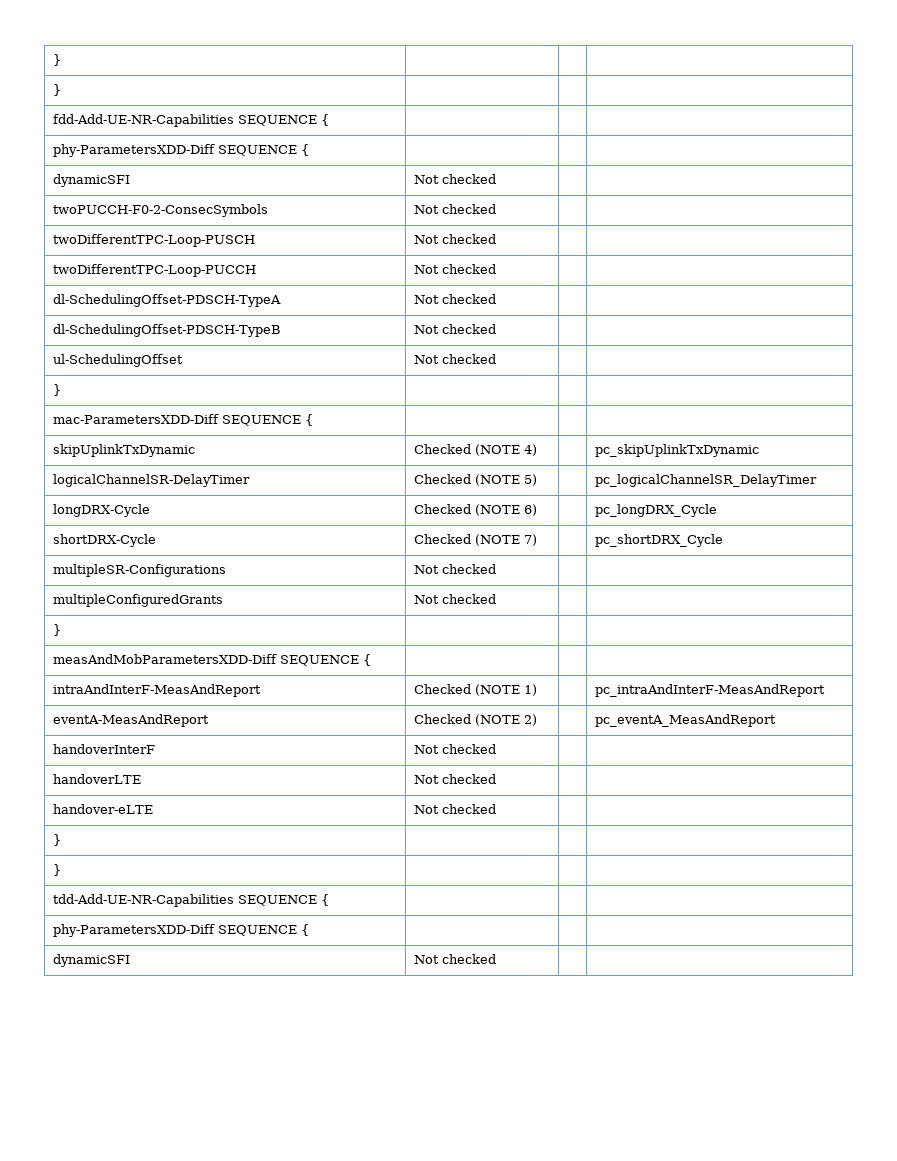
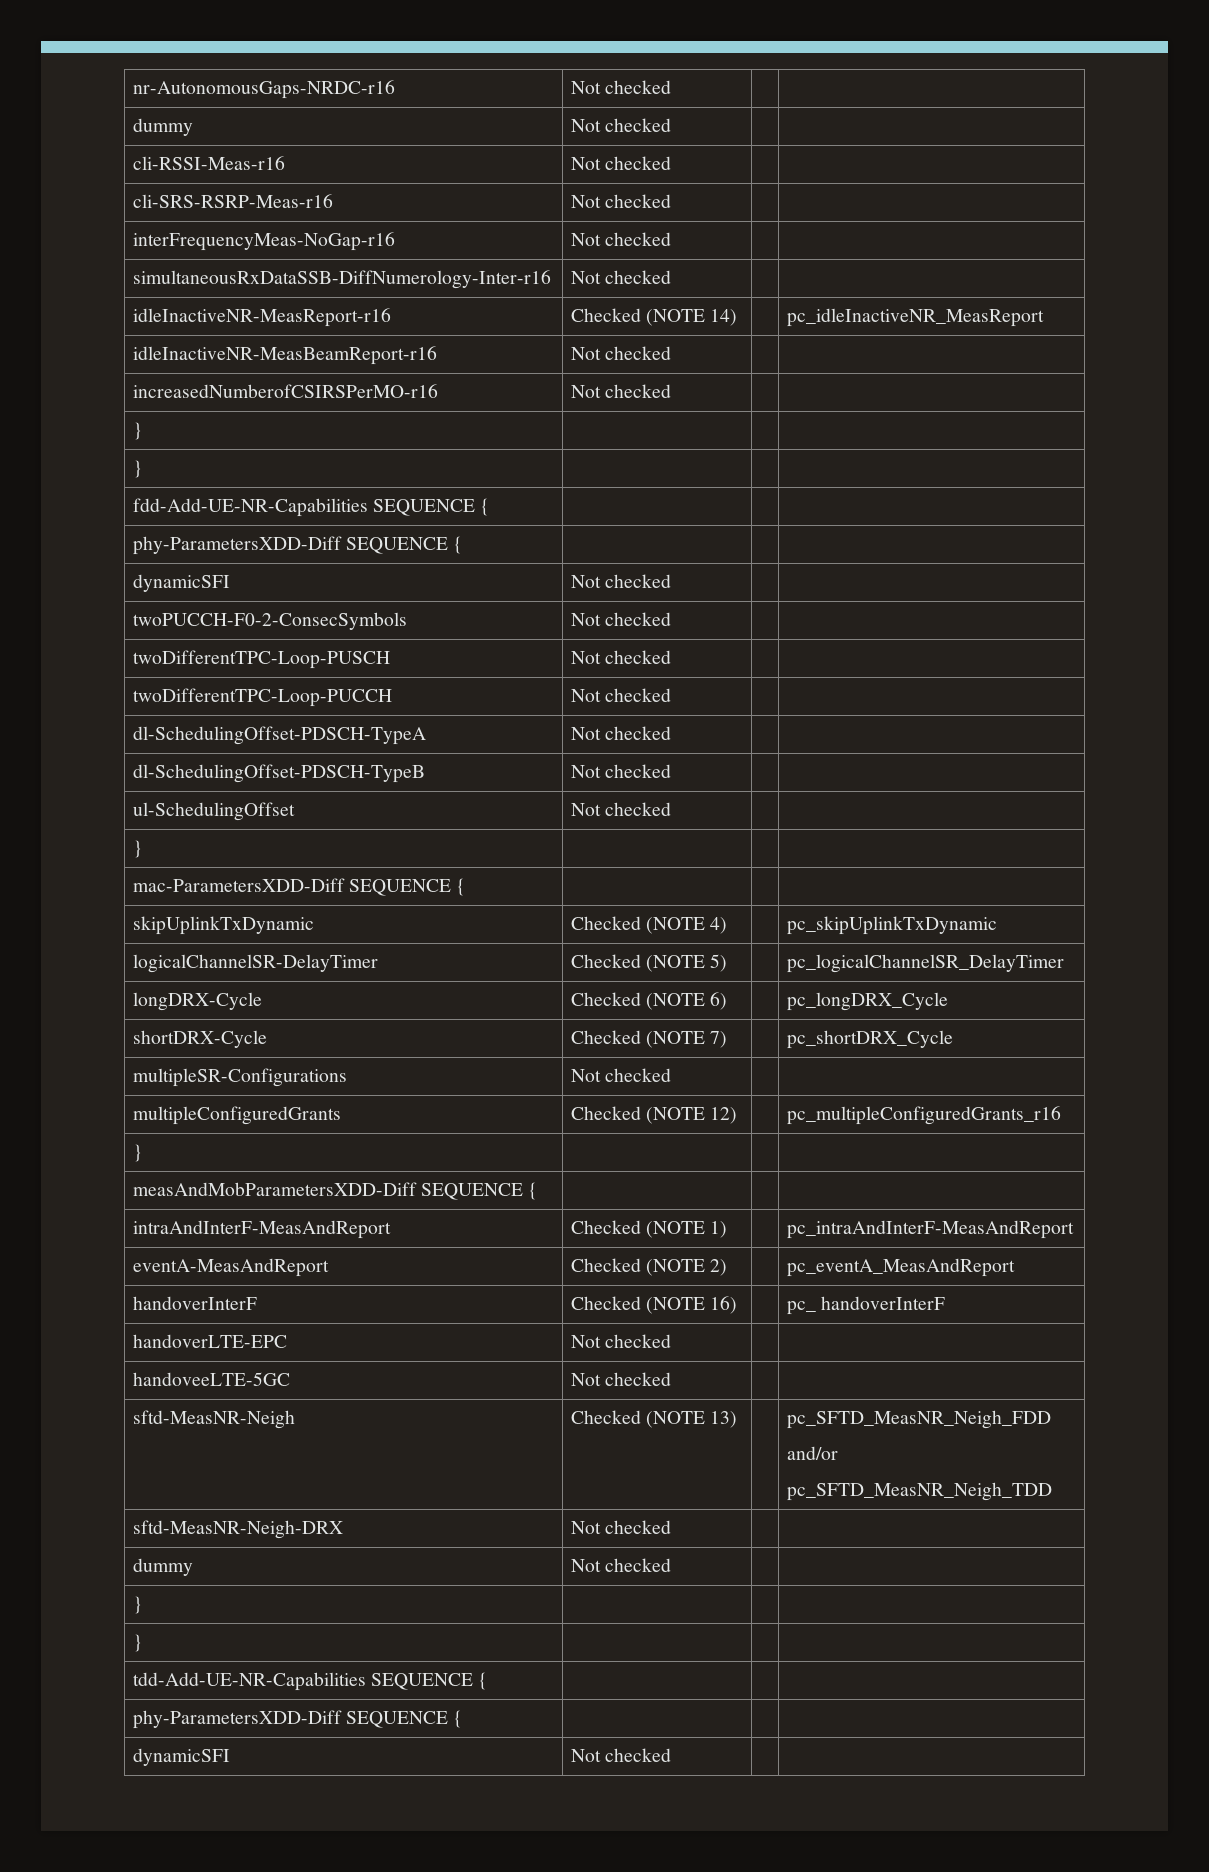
(53, 60) none -> [132,80,395,99] [570,80,671,94] [132,118,193,136] [570,118,671,132] [132,156,285,170] [570,156,671,170] [132,194,333,208] [570,194,671,208] [132,232,395,251] [570,232,671,246] [132,270,551,289] [570,270,671,284] [132,308,391,327] [570,308,738,326] [786,308,1044,327] [132,346,437,365] [570,346,671,360] [132,384,438,398] [570,384,671,398] nr-AutonomousGaps-NRDC-r16 | Not checked | | // dummy | Not checked | | // cli-RSSI-Meas-r16 | Not checked | | // cli-SRS-RSRP-Meas-r16 | Not checked | | // interFrequencyMeas-NoGap-r16 | Not checked | | // simultaneousRxDataSSB-DiffNumerology-Inter-r16 | Not checked | | // idleInactiveNR-MeasReport-r16 | Checked (NOTE 14) | | pc_idleInactiveNR_MeasReport // idleInactiveNR-MeasBeamReport-r16 | Not checked | | // increasedNumberofCSIRSPerMO-r16 | Not checked | | //
[414,594,497,604] Not checked | | -> [570,1106,738,1124] [786,1106,1061,1125] Checked (NOTE 12) | | pc_multipleConfiguredGrants_r16
[414,744,497,754] [53,774,142,784] [414,774,497,784] [53,804,154,814] Not checked | | // handoverLTE | Not checked | | // handover-eLTE -> [570,1296,738,1314] [786,1296,945,1315] [132,1334,287,1348] [570,1334,671,1348] [132,1372,290,1386] [570,1372,671,1386] [132,1410,295,1429] [570,1410,738,1428] [786,1410,1051,1429] [786,1446,838,1460] [786,1482,1052,1501] [132,1520,343,1539] [570,1520,671,1534] [132,1558,193,1576] Checked (NOTE 16) | | pc_ handoverInterF // handoverLTE-EPC | Not checked | | // handoveeLTE-5GC | Not checked | | // sftd-MeasNR-Neigh | Checked (NOTE 13) | | pc_SFTD_MeasNR_Neigh_FDD // and/or // pc_SFTD_MeasNR_Neigh_TDD // sftd-MeasNR-Neigh-DRX | Not checked | | // dummy

